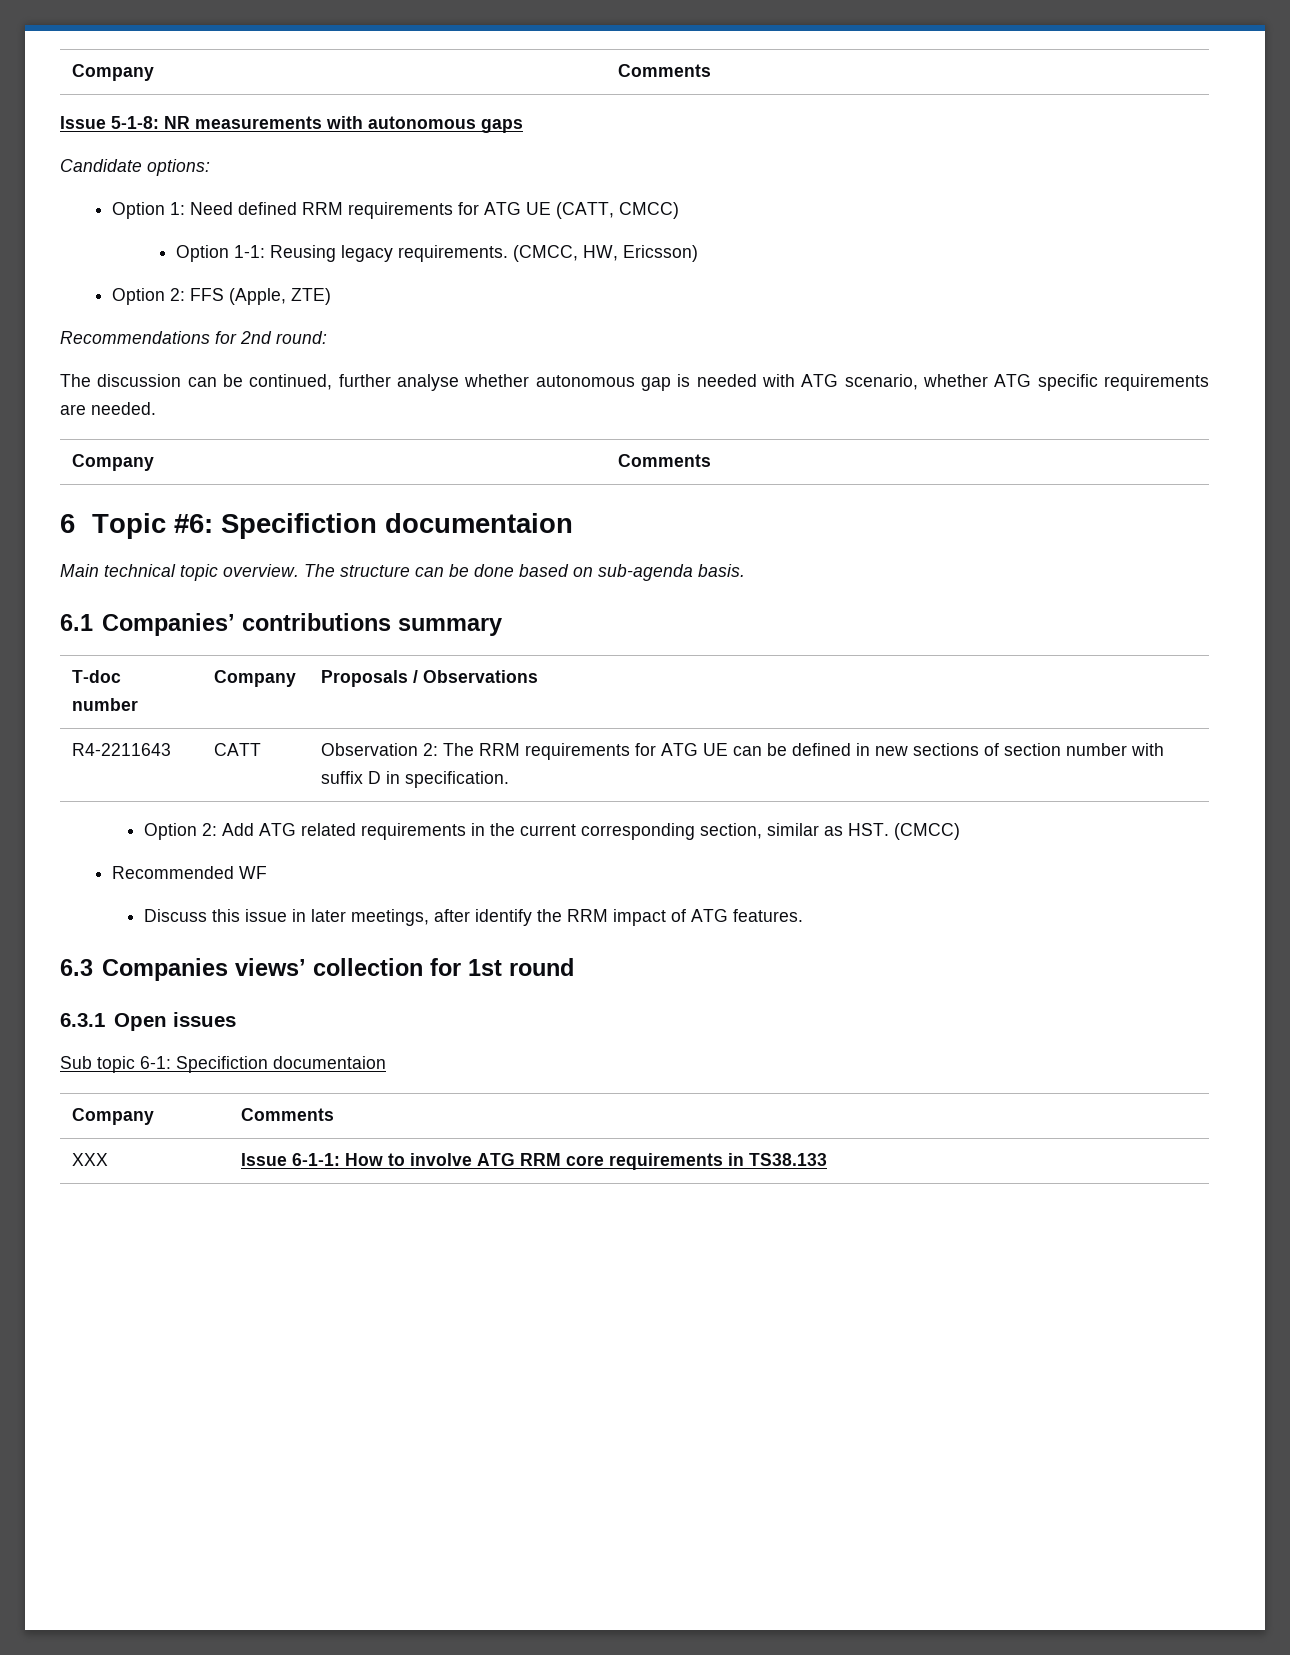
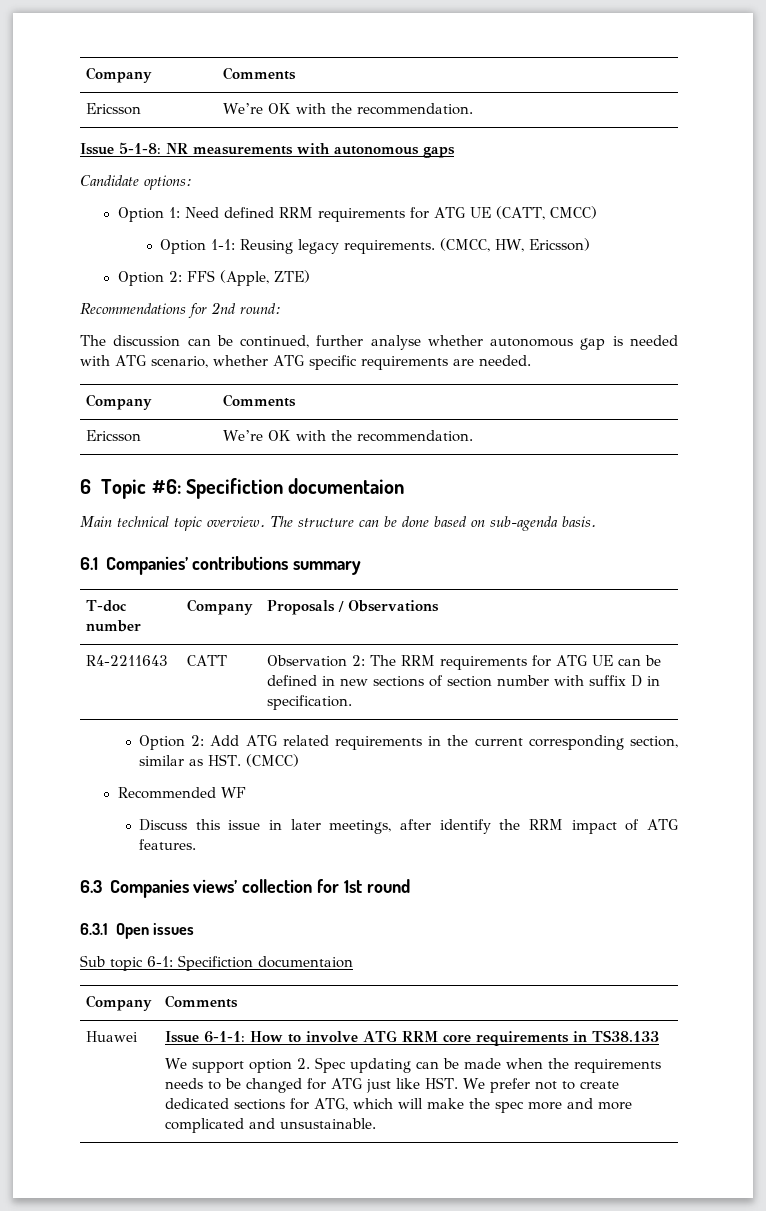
[72,64,155,81] [618,64,712,77] Company | Comments -> [86,67,153,83] [223,67,297,80] [86,103,142,115] [223,103,474,115] Company | Comments // Ericsson | We’re OK with the recommendation.
(712, 460) none -> [86,430,142,442] [223,430,474,442] // Ericsson | We’re OK with the recommendation.
[72,1153,109,1166] XXX -> [86,1031,139,1042] Huawei
(828, 1159) none -> [165,1057,662,1073] [165,1077,620,1093] [165,1098,633,1113] [165,1118,377,1133] // We support option 2. Spec updating can be made when the requirements needs to be changed for ATG just like HST. We prefer not to create dedicated sections for ATG, which will make the spec more and more complicated and unsustainable.

